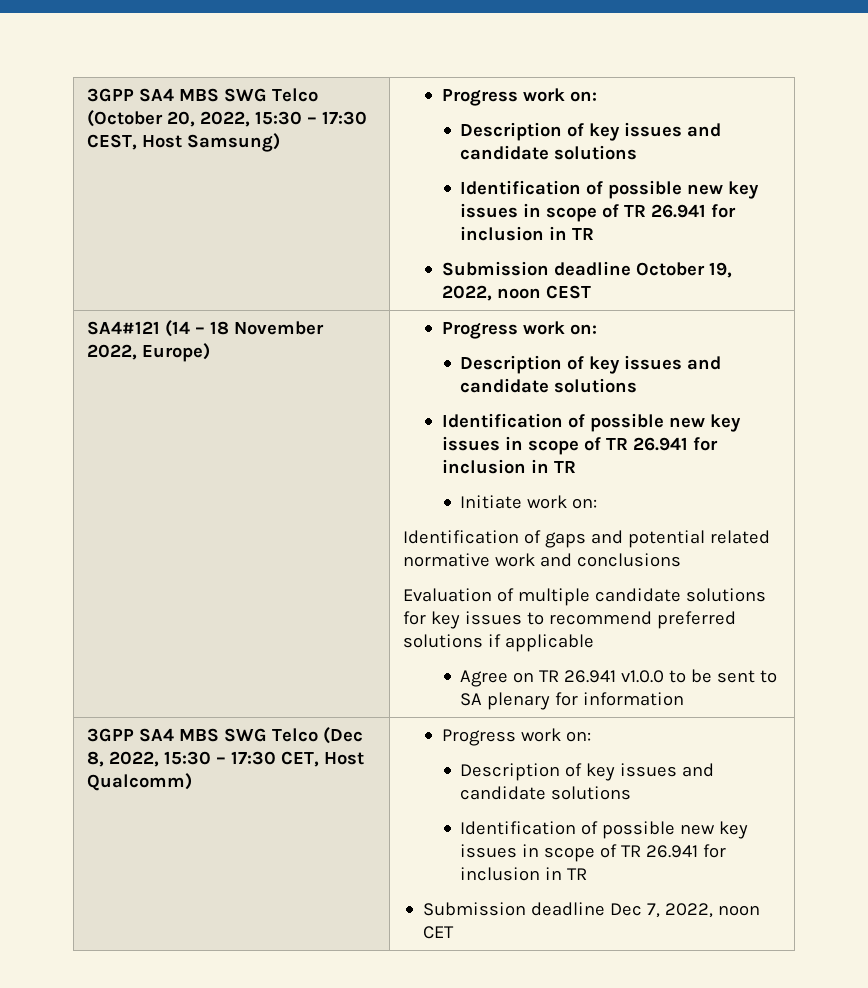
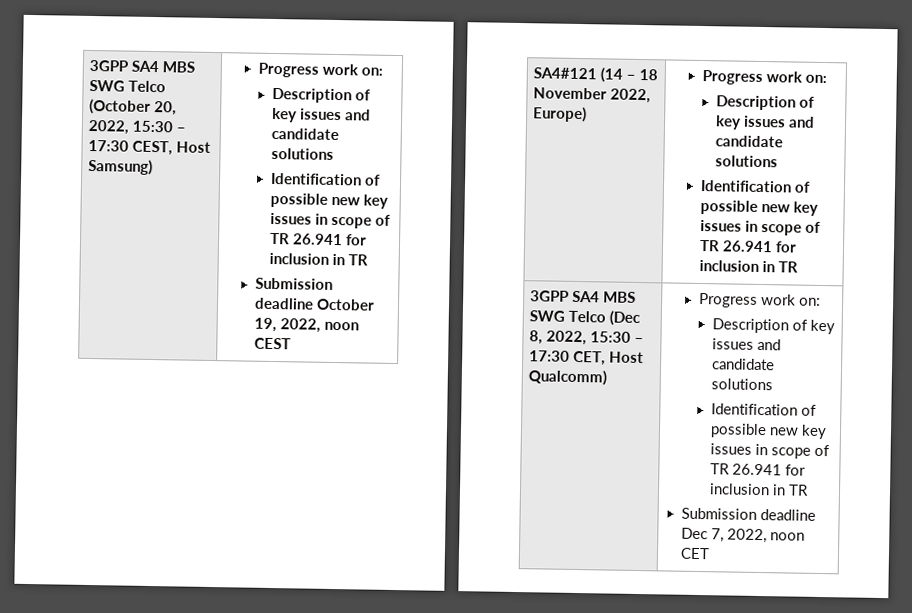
[460,495,598,509] [402,530,770,548] [402,553,681,567] [402,588,766,606] [402,611,736,629] [402,634,594,652] [460,669,778,687] [460,692,685,710] // Initiate work on: // Identification of gaps and potential related normative work and conclusions // Evaluation of multiple candidate solutions for key issues to recommend preferred solutions if applicable // Agree on TR 26.941 v1.0.0 to be sent to SA plenary for information -> (798, 267) none

